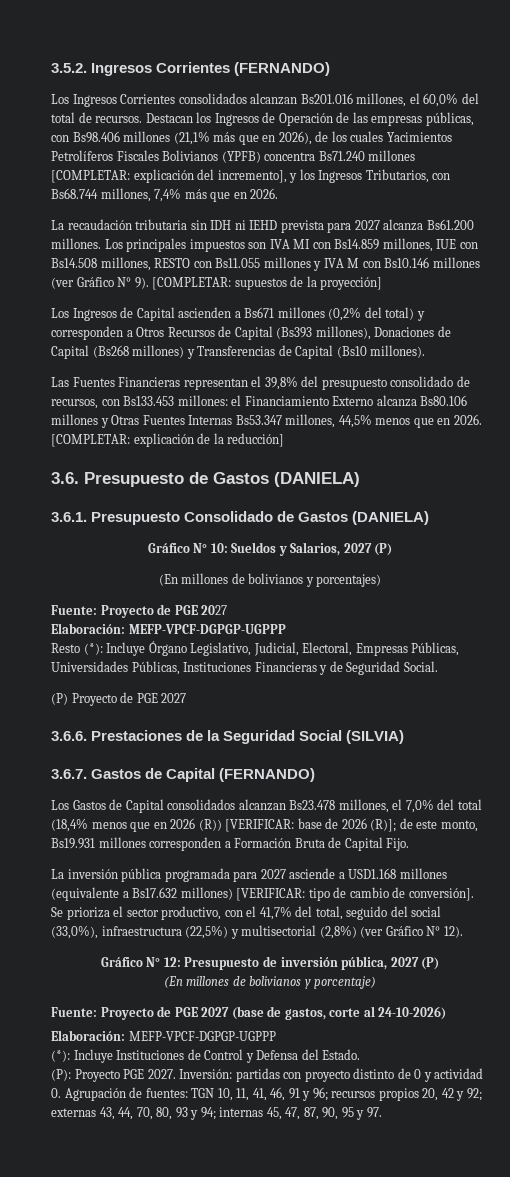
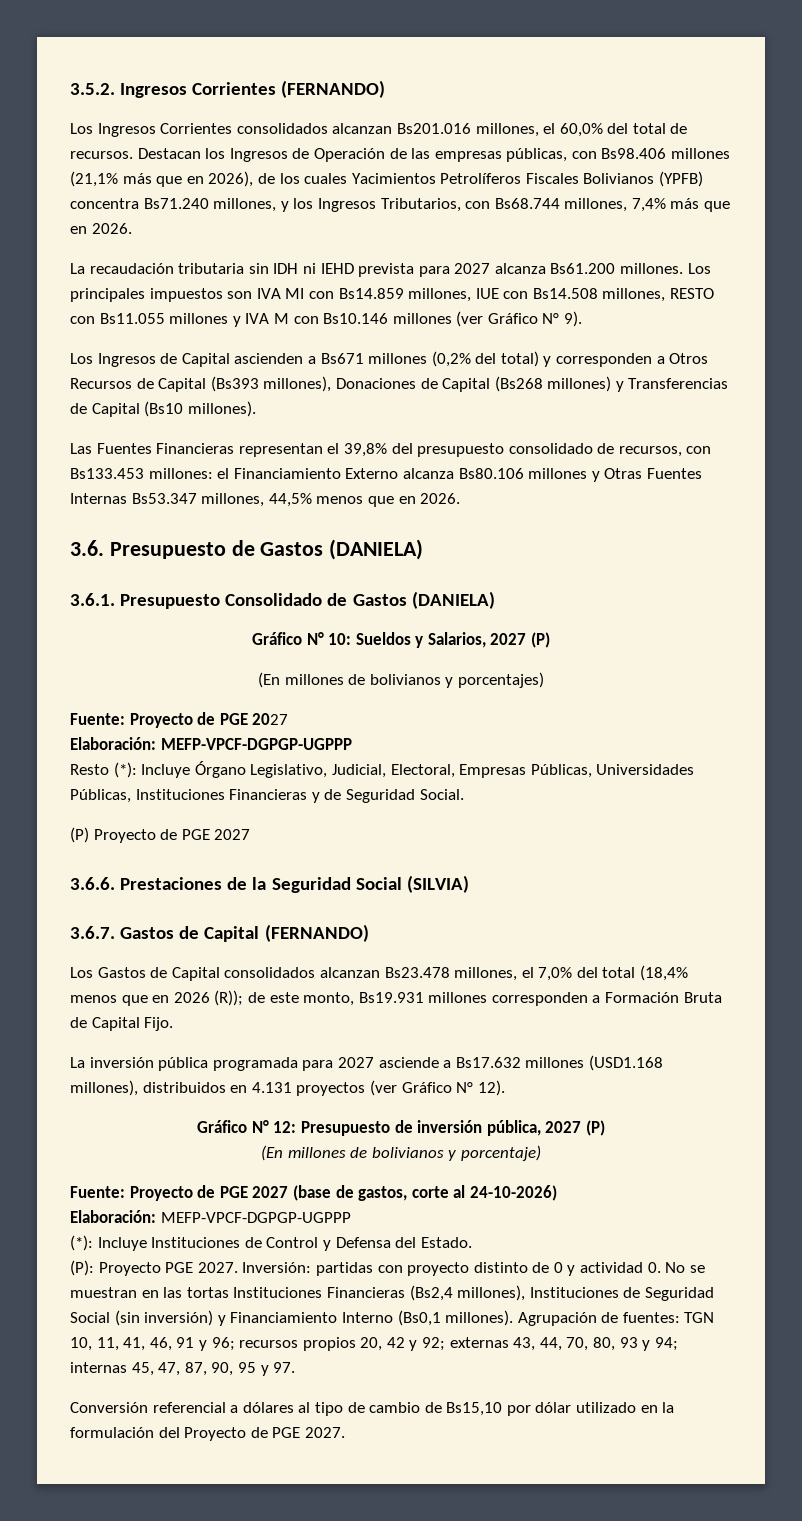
[368,150,416,161] [51,169,287,183] millones [COMPLETAR: explicación del incremento], -> [213,198,277,212] millones,
[152,276,383,290] [COMPLETAR: supuestos de la proyección] -> (583, 319) none
[51,433,285,447] [COMPLETAR: explicación de la reducción] -> (461, 498) none
[198,818,397,832] (R)) [VERIFICAR: base de 2026 (R)]; -> [214,990,244,1006] (R));
[348,868,447,879] [51,887,474,901] [51,906,442,920] [51,925,357,939] USD1.168 millones (equivalente a Bs17.632 millones) [VERIFICAR: tipo de cambio de conversión]. Se prioriza el sector productivo, con el 41,7% del total, seguido del social (33,0%), infraestructura (22,5%) y multisectorial (2,8%) -> [455,1055,663,1071] [70,1080,366,1096] Bs17.632 millones (USD1.168 millones), distribuidos en 4.131 proyectos
(61, 1093) none -> [665,1262,705,1273] [70,1285,714,1301] [70,1310,514,1326] No se muestran en las tortas Instituciones Financieras (Bs2,4 millones), Instituciones de Seguridad Social (sin inversión) y Financiamiento Interno (Bs0,1 millones).
(382, 1112) none -> [70,1402,675,1416] [70,1427,345,1441] // Conversión referencial a dólares al tipo de cambio de Bs15,10 por dólar utilizado en la formulación del Proyecto de PGE 2027.

